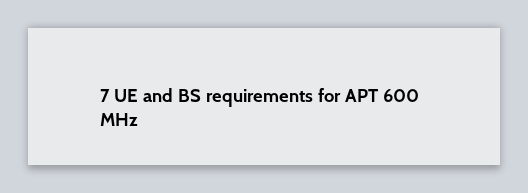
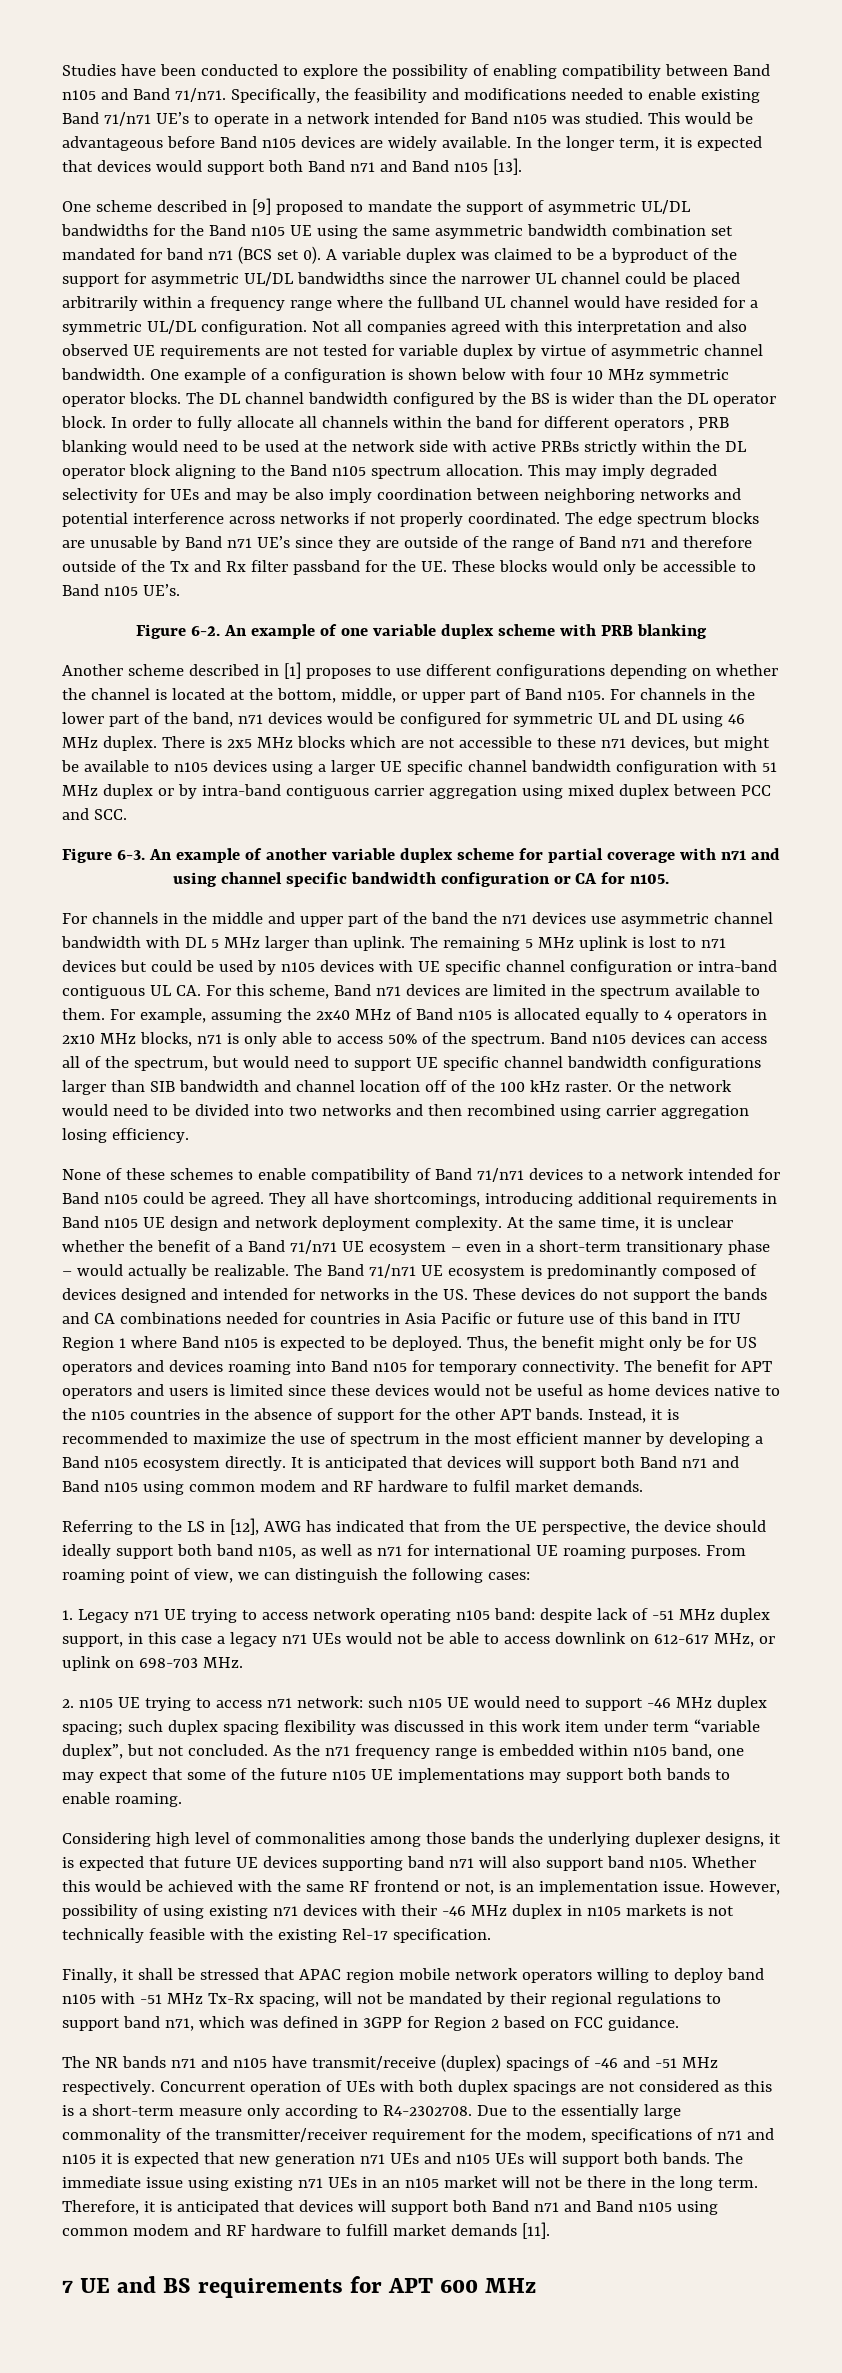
(100, 95) none -> [62,64,770,79] [62,88,760,103] [62,112,753,127] [62,136,762,151] [62,158,522,175] [62,198,691,215] [61,224,733,239] [62,246,737,264] [62,272,740,287] [62,296,758,311] [62,320,747,335] [62,344,763,359] [61,368,729,383] [62,392,776,407] [61,416,729,431] [61,440,747,455] [62,464,717,479] [62,488,741,503] [62,512,759,527] [62,536,752,551] [62,560,756,575] [62,584,180,596] [136,624,707,639] [62,662,778,679] [62,688,755,703] [62,712,745,727] [62,736,770,751] [61,760,777,775] [62,784,771,799] [62,808,127,820] [62,848,780,863] [172,872,670,887] [62,912,773,927] [61,936,726,951] [62,960,777,975] [62,984,760,999] [62,1008,767,1023] [62,1032,767,1047] [62,1056,761,1071] [62,1080,732,1095] [62,1104,749,1119] [62,1128,189,1143] [62,1168,780,1183] [62,1192,777,1207] [62,1216,733,1231] [62,1240,770,1255] [62,1264,757,1279] [62,1288,767,1303] [62,1312,741,1324] [62,1336,757,1351] [62,1360,772,1375] [62,1384,780,1399] [62,1408,679,1423] [62,1432,763,1447] [62,1456,739,1471] [62,1480,643,1495] [62,1518,766,1535] [62,1544,746,1559] [62,1568,530,1583] [62,1608,770,1623] [62,1632,775,1647] [62,1656,243,1671] [62,1696,767,1711] [62,1719,760,1735] [62,1744,744,1759] [62,1768,730,1783] [62,1792,182,1807] [62,1832,781,1847] [62,1856,756,1871] [62,1880,780,1895] [62,1904,734,1919] [62,1928,491,1943] [62,1968,764,1983] [62,1992,721,2007] [62,2016,679,2031] [62,2054,718,2072] [62,2080,772,2095] [62,2104,681,2119] [62,2128,774,2143] [62,2152,743,2167] [62,2176,758,2191] [62,2200,718,2215] [62,2222,550,2239] Studies have been conducted to explore the possibility of enabling compatibility between Band n105 and Band 71/n71. Specifically, the feasibility and modifications needed to enable existing Band 71/n71 UE’s to operate in a network intended for Band n105 was studied. This would be advantageous before Band n105 devices are widely available. In the longer term, it is expected that devices would support both Band n71 and Band n105 [13]. // One scheme described in [9] proposed to mandate the support of asymmetric UL/DL bandwidths for the Band n105 UE using the same asymmetric bandwidth combination set mandated for band n71 (BCS set 0). A variable duplex was claimed to be a byproduct of the support for asymmetric UL/DL bandwidths since the narrower UL channel could be placed arbitrarily within a frequency range where the fullband UL channel would have resided for a symmetric UL/DL configuration. Not all companies agreed with this interpretation and also observed UE requirements are not tested for variable duplex by virtue of asymmetric channel bandwidth. One example of a configuration is shown below with four 10 MHz symmetric operator blocks. The DL channel bandwidth configured by the BS is wider than the DL operator block. In order to fully allocate all channels within the band for different operators , PRB blanking would need to be used at the network side with active PRBs strictly within the DL operator block aligning to the Band n105 spectrum allocation. This may imply degraded selectivity for UEs and may be also imply coordination between neighboring networks and potential interference across networks if not properly coordinated. The edge spectrum blocks are unusable by Band n71 UE’s since they are outside of the range of Band n71 and therefore outside of the Tx and Rx filter passband for the UE. These blocks would only be accessible to Band n105 UE’s. // Figure 6-2. An example of one variable duplex scheme with PRB blanking // Another scheme described in [1] proposes to use different configurations depending on whether the channel is located at the bottom, middle, or upper part of Band n105. For channels in the lower part of the band, n71 devices would be configured for symmetric UL and DL using 46 MHz duplex. There is 2x5 MHz blocks which are not accessible to these n71 devices, but might be available to n105 devices using a larger UE specific channel bandwidth configuration with 51 MHz duplex or by intra-band contiguous carrier aggregation using mixed duplex between PCC and SCC. // Figure 6-3. An example of another variable duplex scheme for partial coverage with n71 and using channel specific bandwidth configuration or CA for n105. // For channels in the middle and upper part of the band the n71 devices use asymmetric channel bandwidth with DL 5 MHz larger than uplink. The remaining 5 MHz uplink is lost to n71 devices but could be used by n105 devices with UE specific channel configuration or intra-band contiguous UL CA. For this scheme, Band n71 devices are limited in the spectrum available to them. For example, assuming the 2x40 MHz of Band n105 is allocated equally to 4 operators in 2x10 MHz blocks, n71 is only able to access 50% of the spectrum. Band n105 devices can access all of the spectrum, but would need to support UE specific channel bandwidth configurations larger than SIB bandwidth and channel location off of the 100 kHz raster. Or the network would need to be divided into two networks and then recombined using carrier aggregation losing efficiency. // None of these schemes to enable compatibility of Band 71/n71 devices to a network intended for Band n105 could be agreed. They all have shortcomings, introducing additional requirements in Band n105 UE design and network deployment complexity. At the same time, it is unclear whether the benefit of a Band 71/n71 UE ecosystem – even in a short-term transitionary phase – would actually be realizable. The Band 71/n71 UE ecosystem is predominantly composed of devices designed and intended for networks in the US. These devices do not support the bands and CA combinations needed for countries in Asia Pacific or future use of this band in ITU Region 1 where Band n105 is expected to be deployed. Thus, the benefit might only be for US operators and devices roaming into Band n105 for temporary connectivity. The benefit for APT operators and users is limited since these devices would not be useful as home devices native to the n105 countries in the absence of support for the other APT bands. Instead, it is recommended to maximize the use of spectrum in the most efficient manner by developing a Band n105 ecosystem directly. It is anticipated that devices will support both Band n71 and Band n105 using common modem and RF hardware to fulfil market demands. // Referring to the LS in [12], AWG has indicated that from the UE perspective, the device should ideally support both band n105, as well as n71 for international UE roaming purposes. From roaming point of view, we can distinguish the following cases: // 1. Legacy n71 UE trying to access network operating n105 band: despite lack of -51 MHz duplex support, in this case a legacy n71 UEs would not be able to access downlink on 612-617 MHz, or uplink on 698-703 MHz. // 2. n105 UE trying to access n71 network: such n105 UE would need to support -46 MHz duplex spacing; such duplex spacing flexibility was discussed in this work item under term “variable duplex”, but not concluded. As the n71 frequency range is embedded within n105 band, one may expect that some of the future n105 UE implementations may support both bands to enable roaming. // Considering high level of commonalities among those bands the underlying duplexer designs, it is expected that future UE devices supporting band n71 will also support band n105. Whether this would be achieved with the same RF frontend or not, is an implementation issue. However, possibility of using existing n71 devices with their -46 MHz duplex in n105 markets is not technically feasible with the existing Rel-17 specification. // Finally, it shall be stressed that APAC region mobile network operators willing to deploy band n105 with -51 MHz Tx-Rx spacing, will not be mandated by their regional regulations to support band n71, which was defined in 3GPP for Region 2 based on FCC guidance. // The NR bands n71 and n105 have transmit/receive (duplex) spacings of -46 and -51 MHz respectively. Concurrent operation of UEs with both duplex spacings are not considered as this is a short-term measure only according to R4-2302708. Due to the essentially large commonality of the transmitter/receiver requirement for the modem, specifications of n71 and n105 it is expected that new generation n71 UEs and n105 UEs will support both bands. The immediate issue using existing n71 UEs in an n105 market will not be there in the long term. Therefore, it is anticipated that devices will support both Band n71 and Band n105 using common modem and RF hardware to fulfill market demands [11]. //

